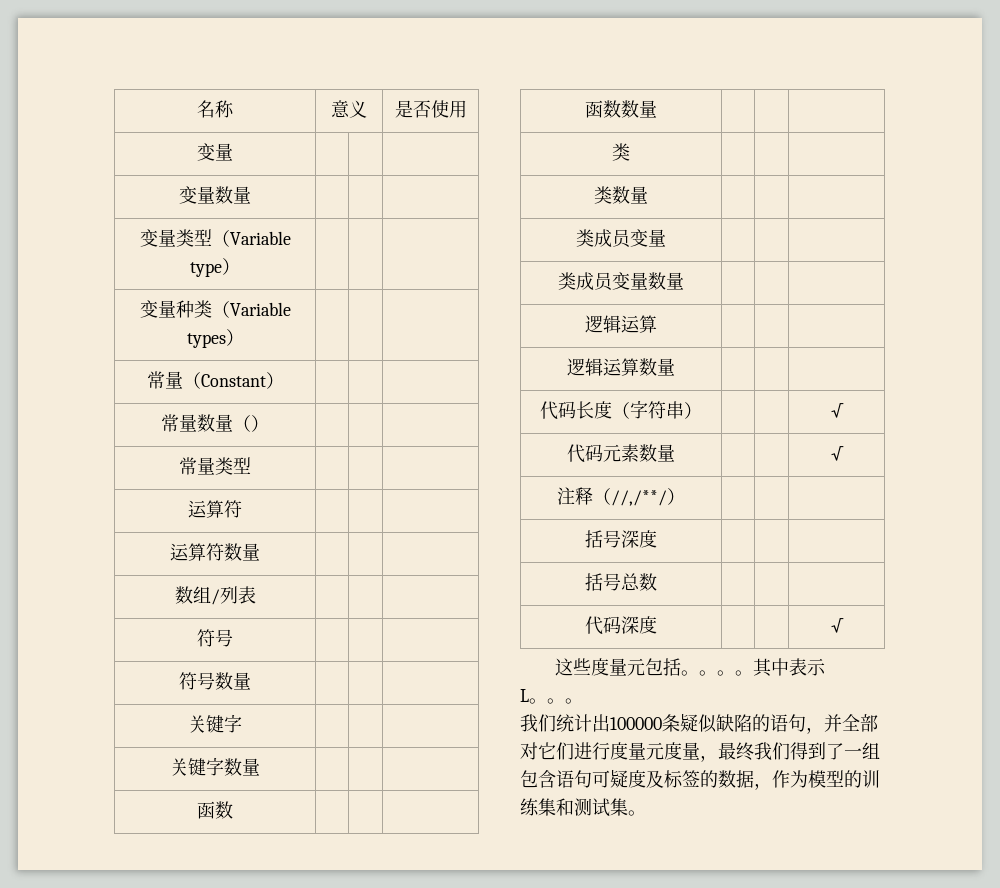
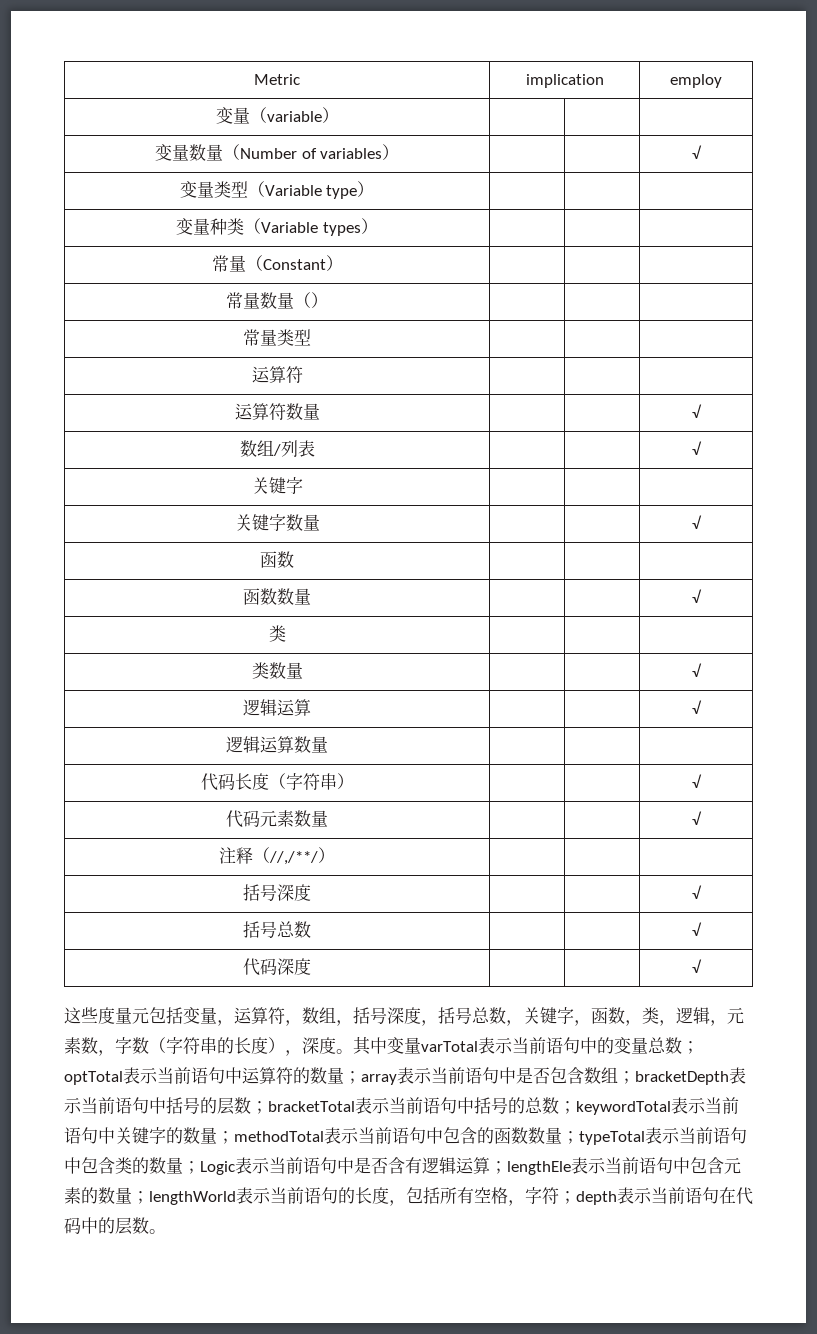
[197,100,234,118] [331,100,367,118] [394,100,467,118] [197,143,233,161] [179,186,251,204] 名称 | 意义 | 是否使用 // 变量 | | | // 变量数量 | | | -> [254,74,300,85] [525,74,604,88] [670,74,722,88] [215,107,339,124] [154,144,400,161] [692,145,702,159] Metric | implication | employ // 变量（variable） | | | // 变量数量（Number of variables） | | | √
(260, 552) none -> [692,404,702,418] √
[197,629,233,647] [179,672,251,690] // 符号 | | | // 符号数量 | | | -> [692,441,702,455] √
(260, 767) none -> [692,515,702,529] √
(657, 109) none -> [692,589,702,603] √
[576,229,666,248] [558,272,684,291] // 类成员变量 | | | // 类成员变量数量 | | | -> [692,663,702,677] √
(657, 324) none -> [692,700,702,714] √
(657, 539) none -> [692,885,702,899] √
(657, 582) none -> [692,922,702,936] √
[681,658,827,677] [520,689,583,704] [520,713,878,734] [520,742,880,762] [520,769,880,790] [520,798,628,817] 。。。。其中表示L。。。 // 我们统计出100000条疑似缺陷的语句，并全部对它们进行度量元度量，最终我们得到了一组包含语句可疑度及标签的数据，作为模型的训练集和测试集 -> [183,1007,744,1026] [64,1036,699,1056] [64,1067,746,1085] [64,1097,739,1115] [64,1127,747,1145] [64,1157,741,1175] [64,1187,753,1206] [64,1217,149,1235] 变量，运算符，数组，括号深度，括号总数，关键字，函数，类，逻辑，元素数，字数（字符串的长度），深度。其中变量varTotal表示当前语句中的变量总数；optTotal表示当前语句中运算符的数量；array表示当前语句中是否包含数组；bracketDepth表示当前语句中括号的层数；bracketTotal表示当前语句中括号的总数；keywordTotal表示当前语句中关键字的数量；methodTotal表示当前语句中包含的函数数量；typeTotal表示当前语句中包含类的数量；Logic表示当前语句中是否含有逻辑运算；lengthEle表示当前语句中包含元素的数量；lengthWorld表示当前语句的长度，包括所有空格，字符；depth表示当前语句在代码中的层数

